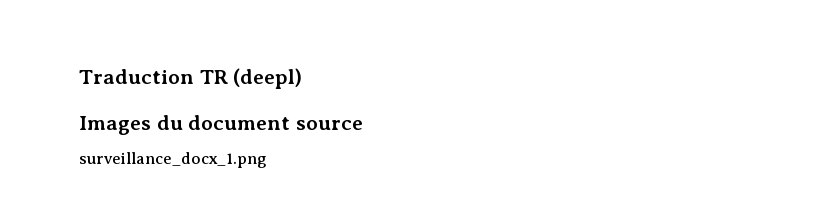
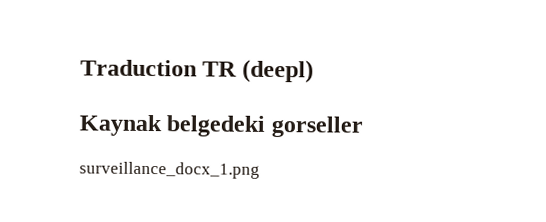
[79,115,364,135] Images du document source -> [79,114,363,138] Kaynak belgedeki gorseller

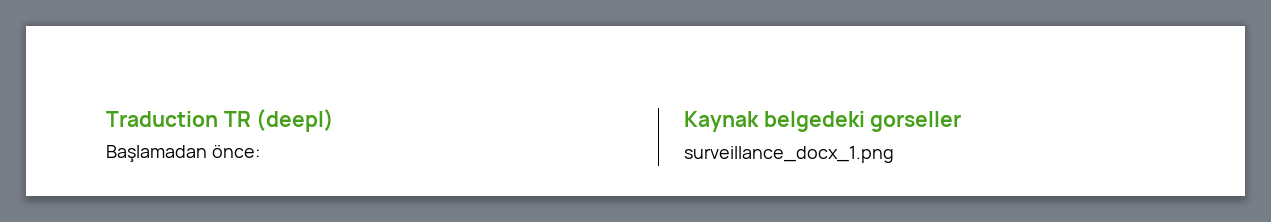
(314, 71) none -> [106,145,260,162] // Başlamadan önce:

